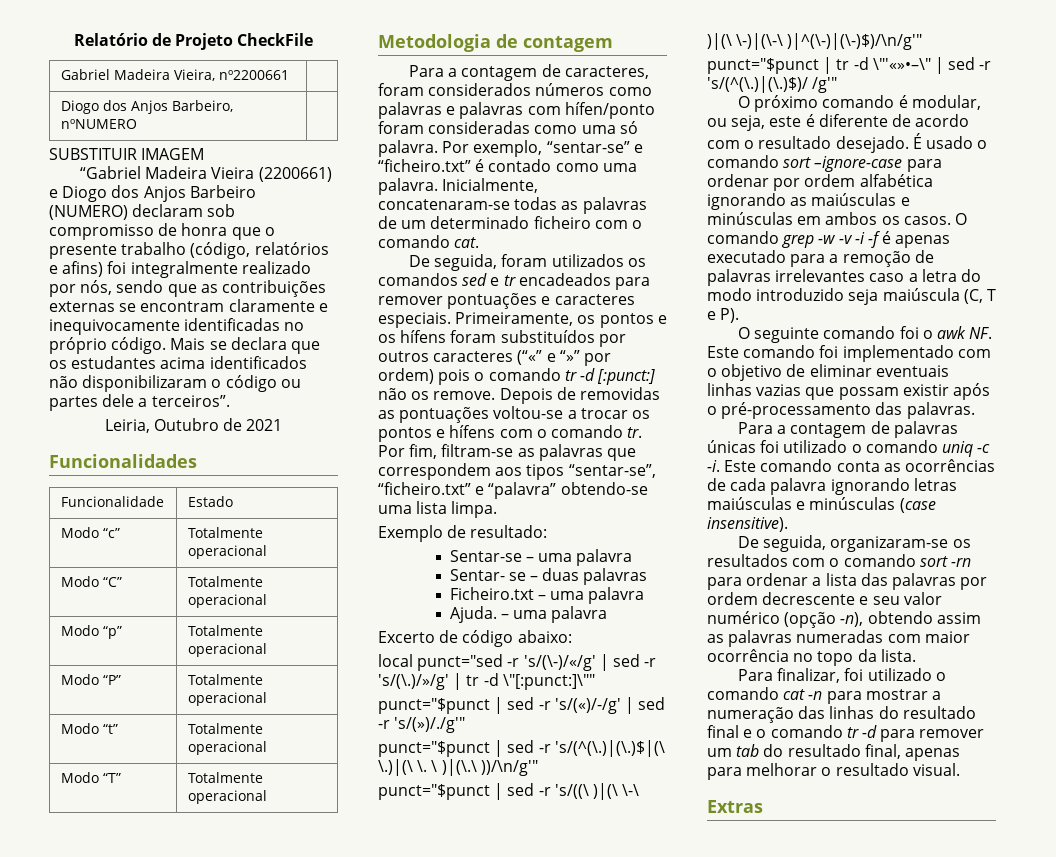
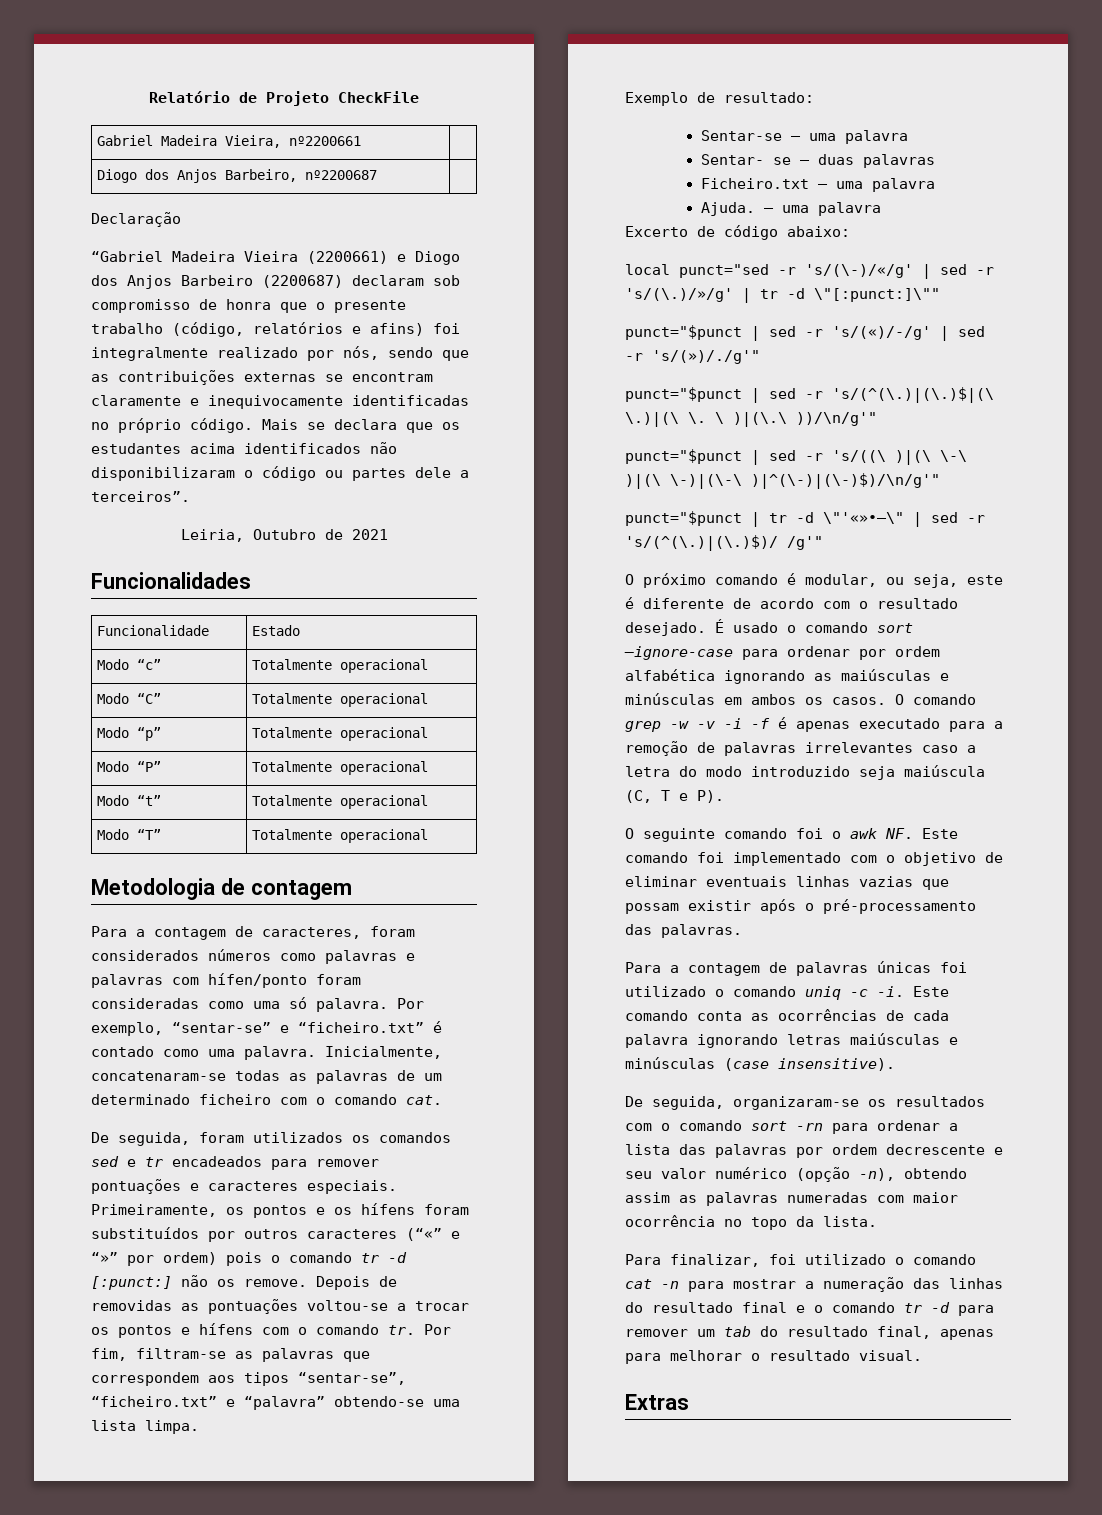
[60,119,137,129] [49,148,205,160] nºNUMERO | // SUBSTITUIR IMAGEM -> [305,170,378,180] [91,212,181,227] nº2200687 | // Declaração
[49,205,128,220] (NUMERO) -> [262,275,343,288] (2200687)

